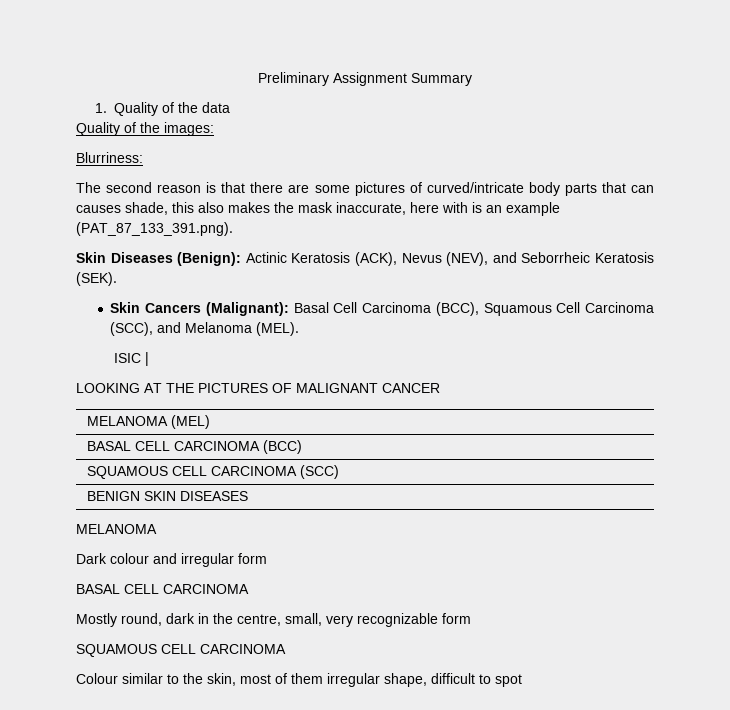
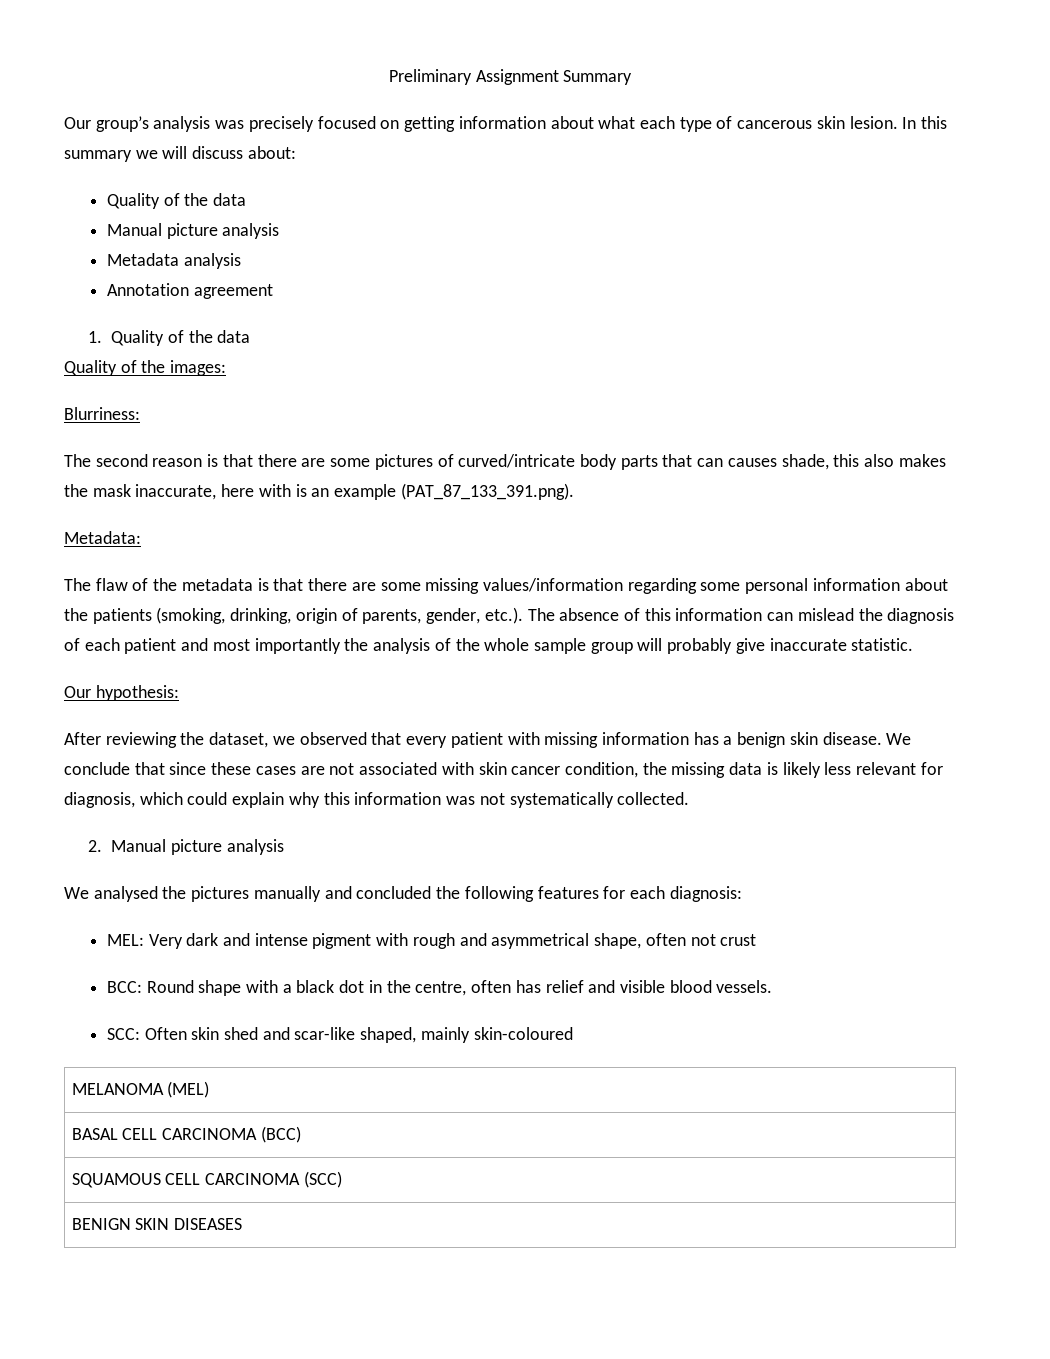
(472, 79) none -> [64,116,948,132] [64,146,296,162] [106,193,246,209] [106,223,280,239] [106,253,241,269] [106,283,273,299] // Our group’s analysis was precisely focused on getting information about what each type of cancerous skin lesion. In this summary we will discuss about: // Quality of the data // Manual picture analysis // Metadata analysis // Annotation agreement
[76,252,655,266] [76,272,117,286] [110,302,655,316] [110,322,300,336] [114,352,150,366] [76,383,440,393] Skin Diseases (Benign): Actinic Keratosis (ACK), Nevus (NEV), and Seborrheic Keratosis (SEK). // Skin Cancers (Malignant): Basal Cell Carcinoma (BCC), Squamous Cell Carcinoma (SCC), and Melanoma (MEL). // ISIC | // LOOKING AT THE PICTURES OF MALIGNANT CANCER -> [64,531,141,544] [64,578,948,594] [64,607,955,624] [64,638,914,654] [64,685,179,701] [64,732,912,748] [64,762,943,778] [64,792,690,808] [87,839,284,855] [64,886,742,902] [106,933,757,949] [106,980,773,996] [106,1027,573,1043] Metadata: // The flaw of the metadata is that there are some missing values/information regarding some personal information about the patients (smoking, drinking, origin of parents, gender, etc.). The absence of this information can mislead the diagnosis of each patient and most importantly the analysis of the whole sample group will probably give inaccurate statistic. // Our hypothesis: // After reviewing the dataset, we observed that every patient with missing information has a benign skin disease. We conclude that since these cases are not associated with skin cancer condition, the missing data is likely less relevant for diagnosis, which could explain why this information was not systematically collected. // 2. Manual picture analysis // We analysed the pictures manually and concluded the following features for each diagnosis: // MEL: Very dark and intense pigment with rough and asymmetrical shape, often not crust // BCC: Round shape with a black dot in the centre, often has relief and visible blood vessels. // SCC: Often skin shed and scar-like shaped, mainly skin-coloured
[76,524,157,534] [76,553,267,567] [76,584,249,594] [76,613,471,627] [76,644,286,657] [76,673,522,687] // MELANOMA // Dark colour and irregular form // BASAL CELL CARCINOMA // Mostly round, dark in the centre, small, very recognizable form // SQUAMOUS CELL CARCINOMA // Colour similar to the skin, most of them irregular shape, difficult to spot -> (243, 1224) none

